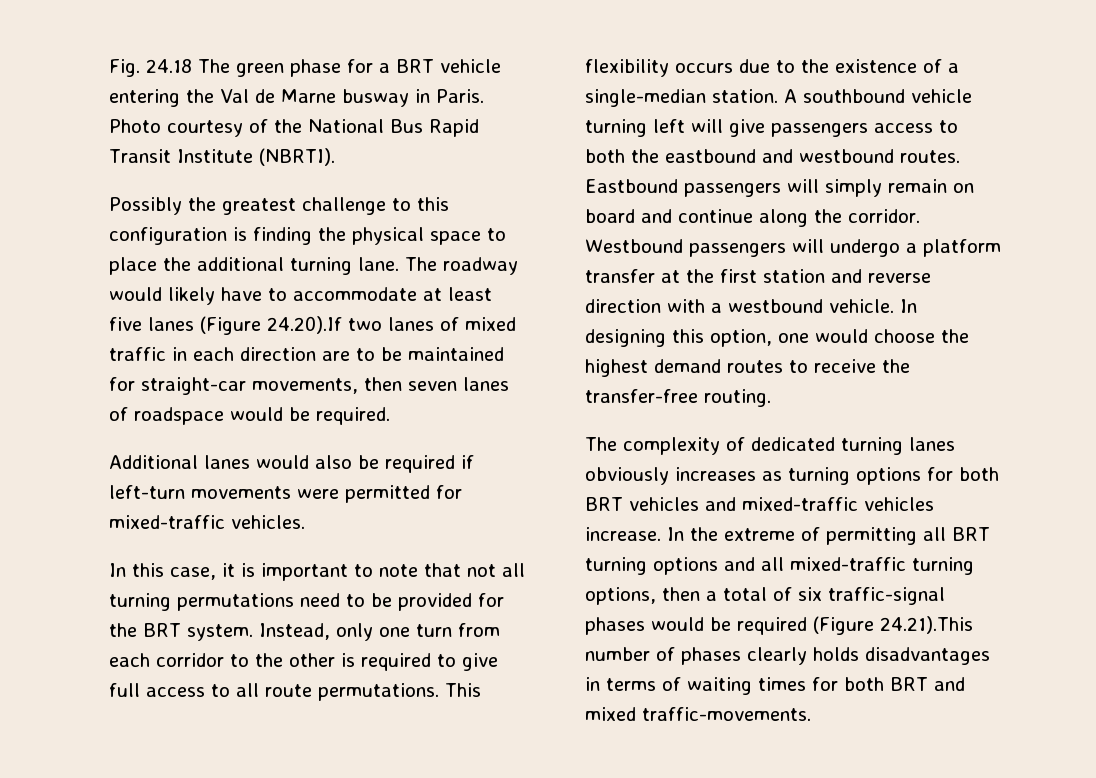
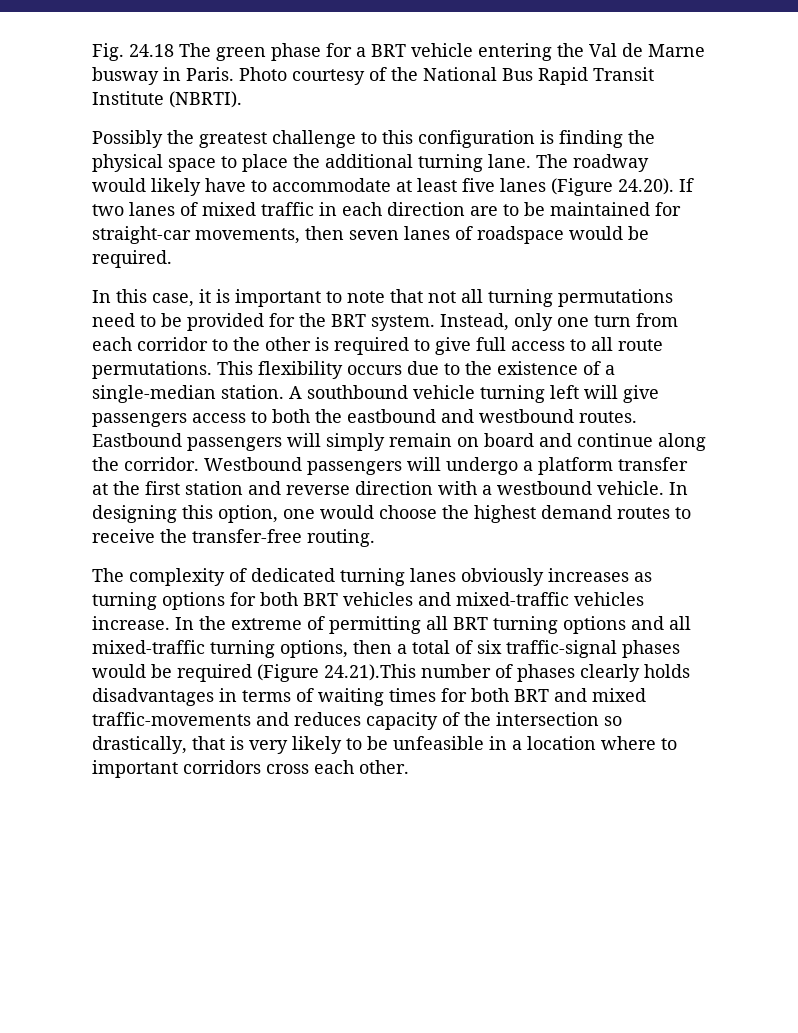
[267,316,342,334] 24.20).If -> [618,178,694,195] 24.20). If
[109,455,474,473] [109,485,462,503] [109,515,305,529] // Additional lanes would also be required if left-turn movements were permitted for mixed-traffic vehicles. -> (172, 259) none
[642,707,811,721] traffic-movements. -> [92,712,622,730] [92,736,677,754] [92,760,409,778] traffic-movements and reduces capacity of the intersection so drastically, that is very likely to be unfeasible in a location where to important corridors cross each other.

